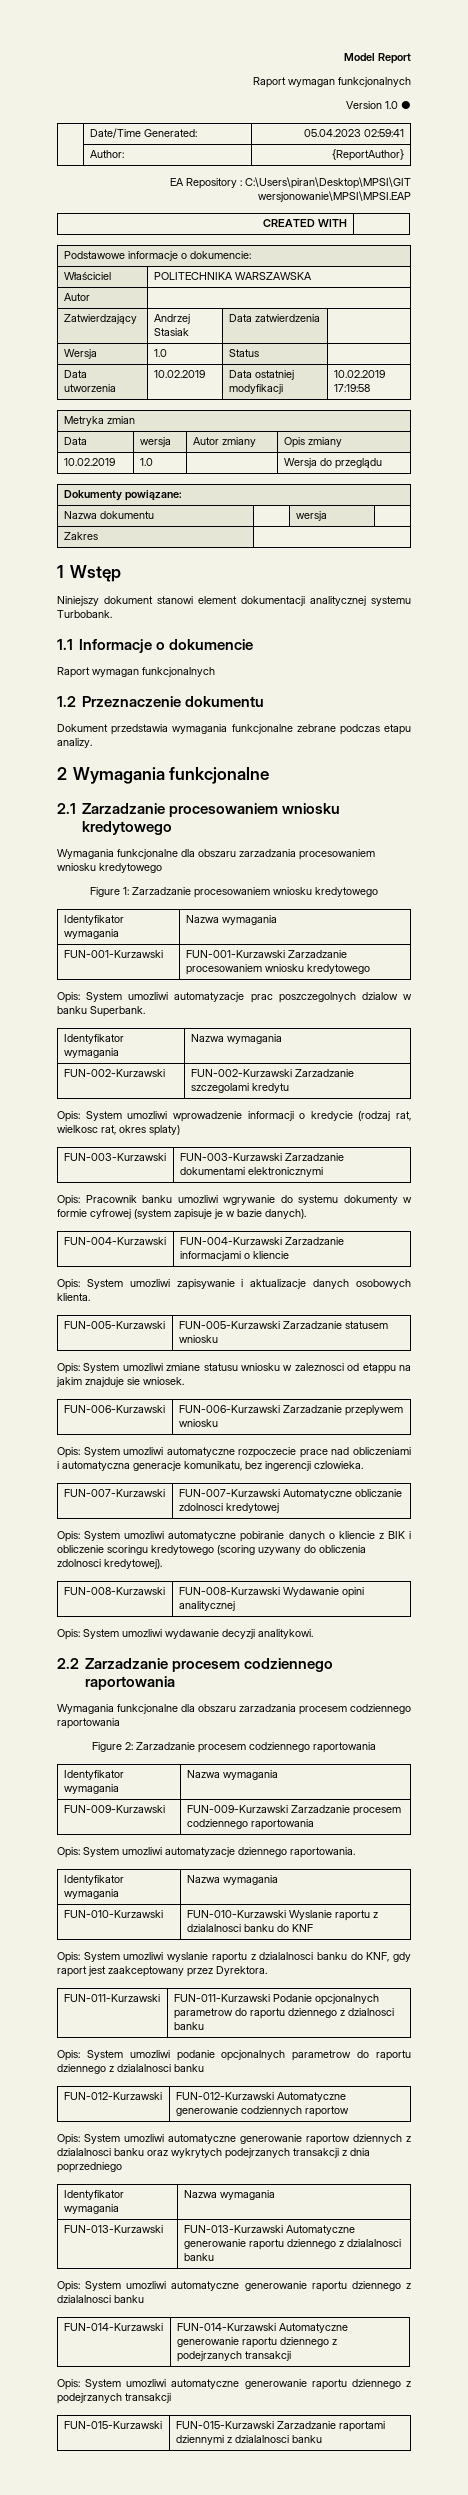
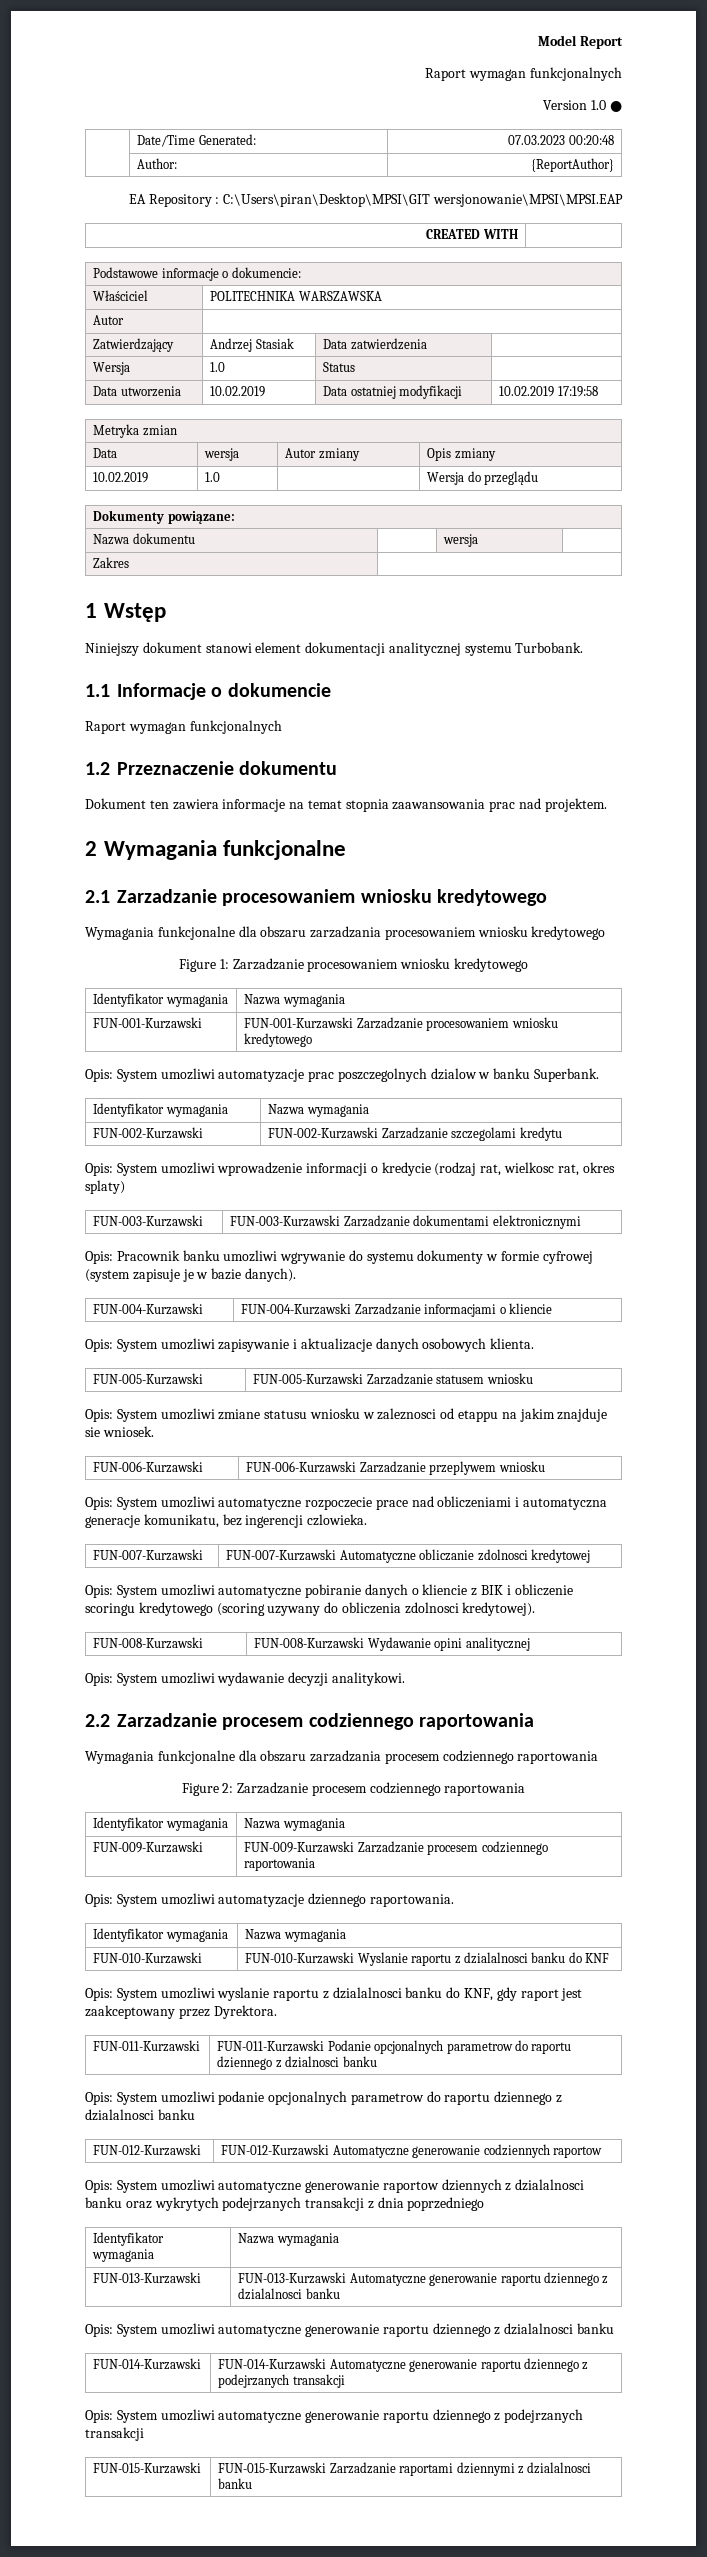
[304,129,405,137] 05.04.2023 02:59:41 -> [508,135,614,145] 07.03.2023 00:20:48
[111,724,411,735] [57,738,92,748] przedstawia wymagania funkcjonalne zebrane podczas etapu analizy. -> [149,798,607,812] ten zawiera informacje na temat stopnia zaawansowania prac nad projektem.

